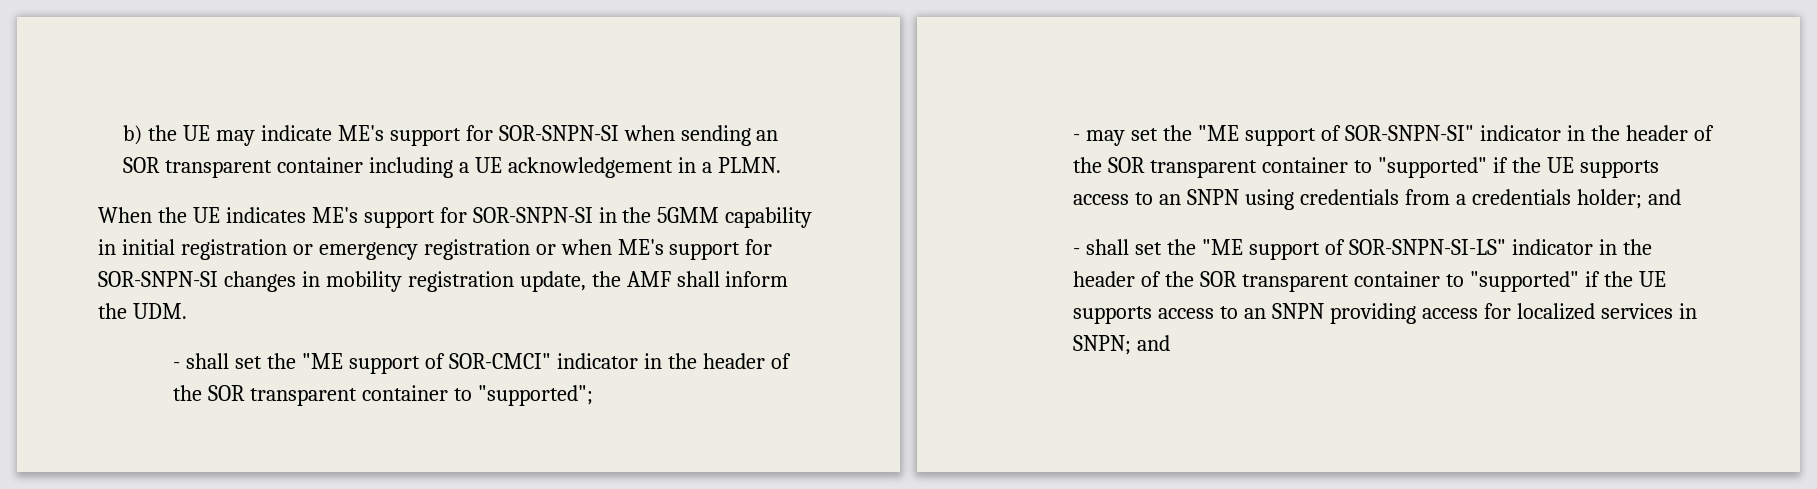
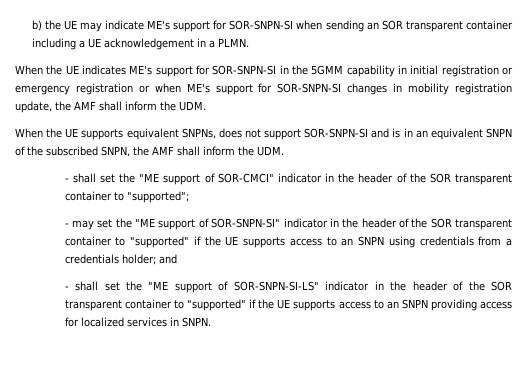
(187, 311) none -> [15,128,512,140] [15,146,284,157] // When the UE supports equivalent SNPNs, does not support SOR-SNPN-SI and is in an equivalent SNPN of the subscribed SNPN, the AMF shall inform the UDM.
[1073,335,1171,355] SNPN; and -> [181,317,211,327] SNPN.

